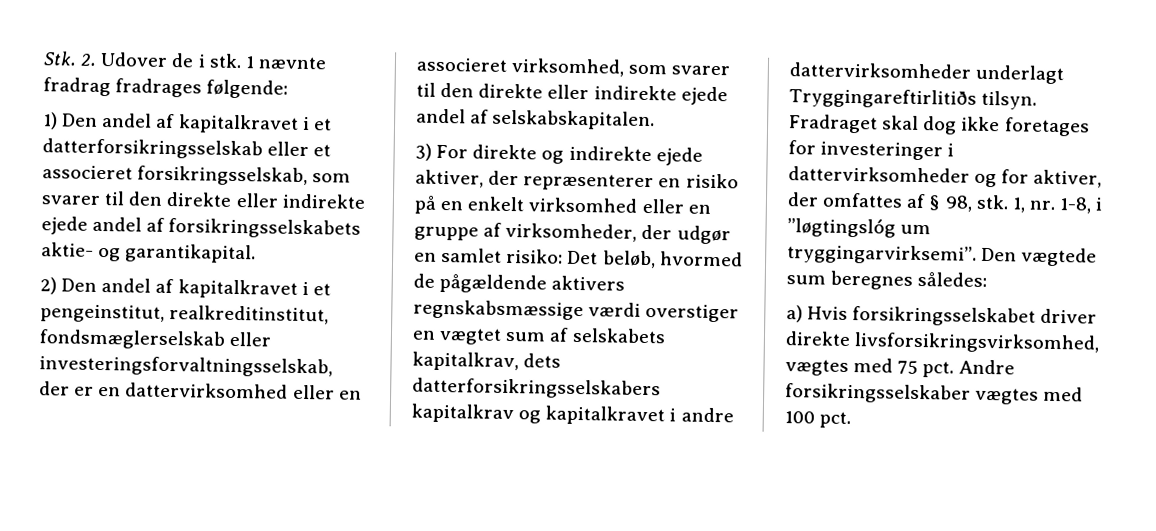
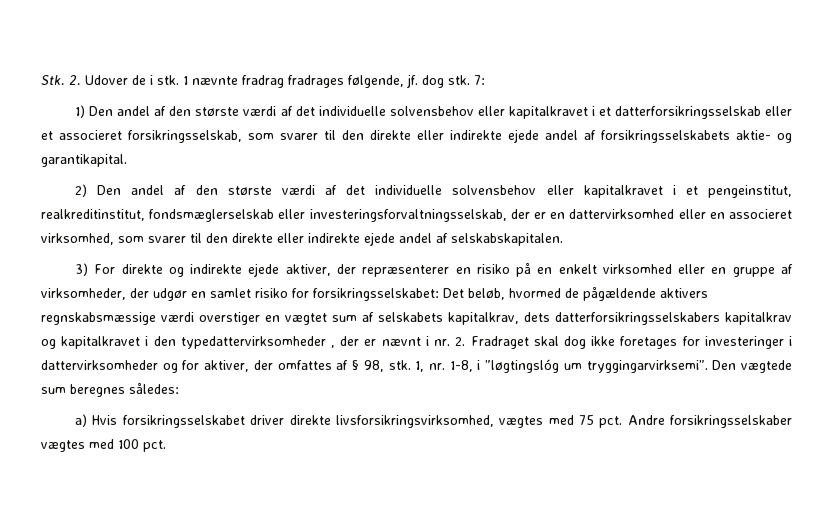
[206,79,289,99] følgende: -> [348,74,485,88] følgende, jf. dog stk. 7:
(176, 121) none -> [169,106,505,116] den største værdi af det individuelle solvensbehov eller
(175, 286) none -> [195,185,574,195] den største værdi af det individuelle solvensbehov eller
[506,248,564,264] risiko: -> [255,288,439,301] risiko for forsikringsselskabet:
[680,407,734,423] [789,62,1065,85] [789,88,1038,110] andre dattervirksomheder underlagt Tryggingareftirlitiðs tilsyn. -> [153,336,466,349] den typedattervirksomheder , der er nævnt i nr. 2.

